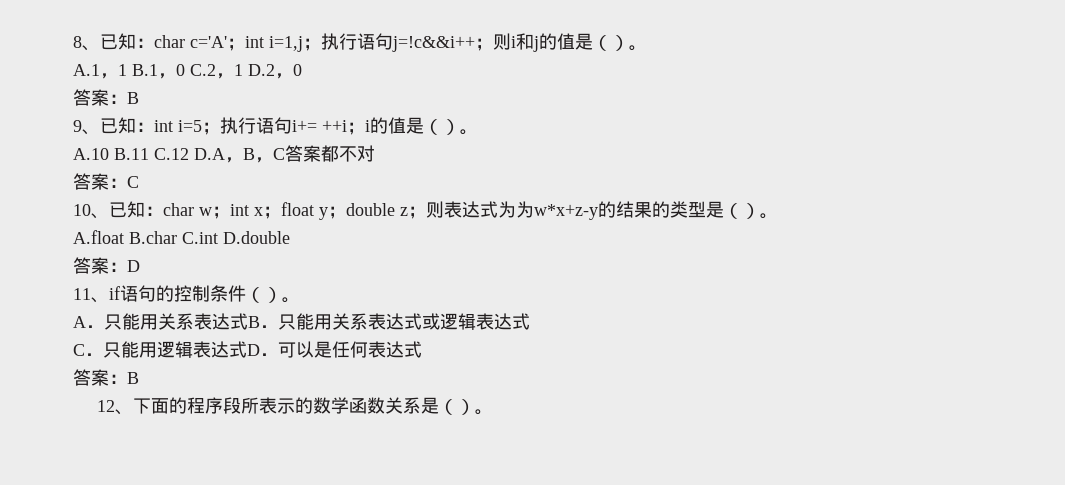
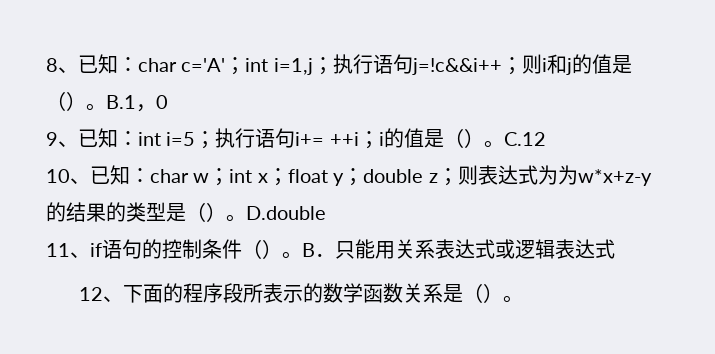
[73,64,127,79] // A.1，1 -> (106, 107) none
[190,64,302,79] [73,89,139,106] C.2，1 D.2，0 // 答案：B -> (168, 102) none
[73,148,149,160] // A.10 B.11 -> (504, 144) none
[194,145,375,163] [73,173,139,190] D.A，B，C答案都不对 // 答案：C -> (546, 139) none
[73,230,218,244] // A.float B.char C.int -> (246, 218) none
[73,257,140,274] // 答案：D -> (326, 213) none
[73,313,248,330] // A．只能用关系表达式 -> (302, 255) none
[73,341,422,358] [73,369,139,386] // C．只能用逻辑表达式D．可以是任何表达式 // 答案：B -> (615, 249) none

